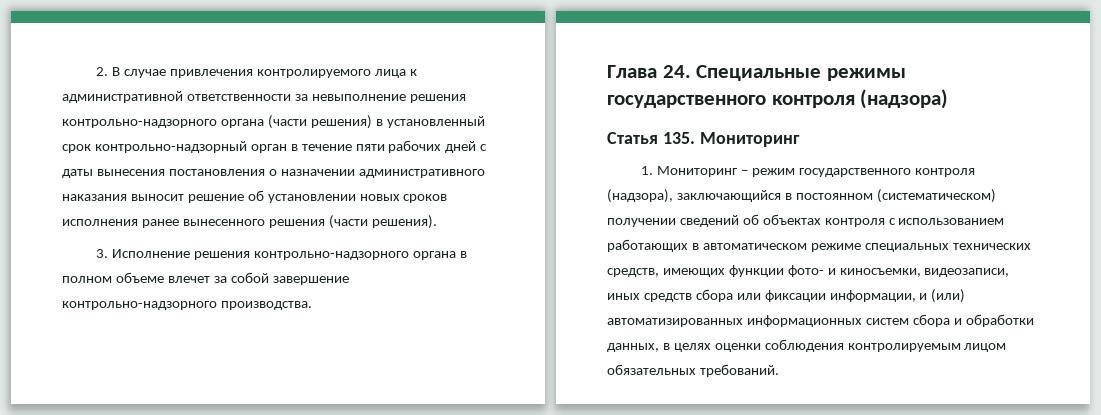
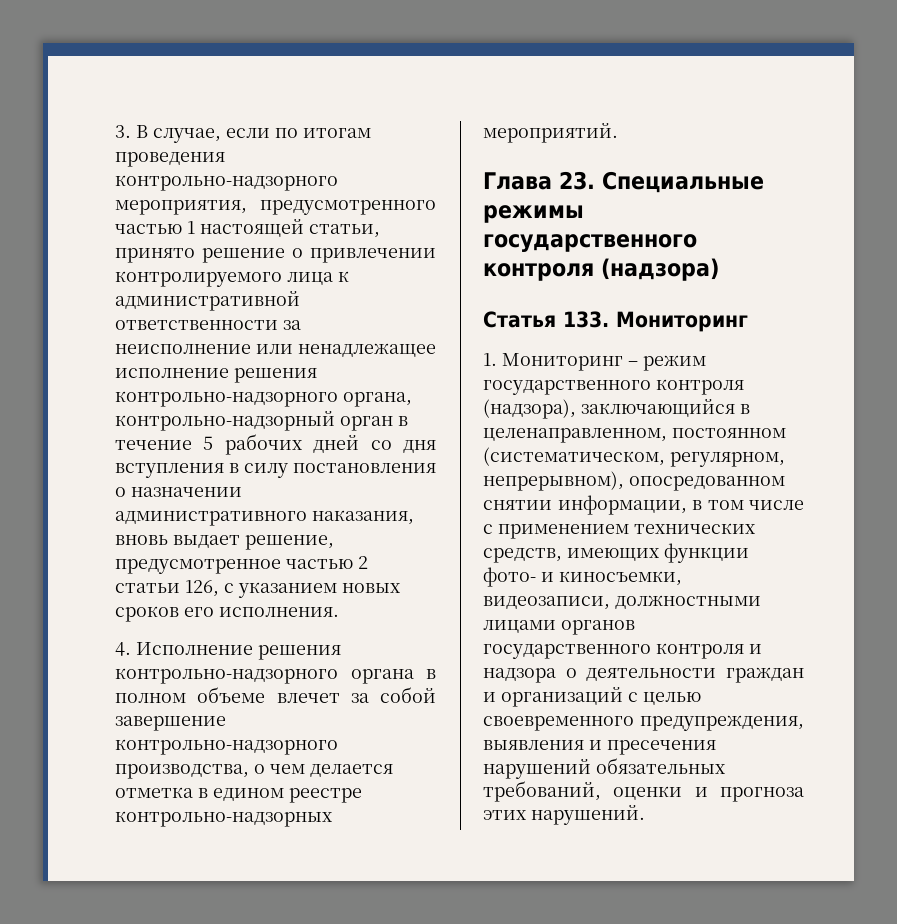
[96,67,254,78] 2. В случае привлечения -> [115,125,371,143] [115,152,225,167] [115,175,338,191] [115,200,436,215] [115,219,380,238] [115,248,436,263] 3. В случае, если по итогам проведения контрольно-надзорного мероприятия, предусмотренного частью 1 настоящей статьи, принято решение о привлечении
[311,94,466,103] [62,115,485,129] [62,144,91,153] невыполнение решения контрольно-надзорного органа (части решения) в установленный срок -> [115,343,436,357] [115,368,317,383] [115,391,412,407] неисполнение или ненадлежащее исполнение решения контрольно-надзорного органа,
[355,144,385,151] пяти -> [203,436,214,450] 5
[480,144,488,151] [62,169,485,178] [62,190,448,203] [62,215,437,229] [96,249,109,258] с даты вынесения постановления о назначении административного наказания выносит решение об установлении новых сроков исполнения ранее вынесенного решения (части решения). // 3. -> [370,440,436,453] [115,463,436,478] [115,487,242,497] [115,510,414,526] [115,535,334,550] [115,556,368,574] [115,580,400,598] [115,606,339,622] [115,642,131,656] со дня вступления в силу постановления о назначении административного наказания, вновь выдает решение, предусмотренное частью 2 статьи 126, с указанием новых сроков его исполнения. // 4.
[220,301,312,310] производства. -> [115,764,393,779] [115,787,362,803] [115,811,332,827] [483,123,618,143] производства, о чем делается отметка в едином реестре контрольно-надзорных мероприятий.
[662,65,691,78] 24. -> [559,171,595,190] 23.
[662,132,695,144] 135. -> [563,311,609,328] 133.
[795,189,996,203] [607,214,1005,227] [607,239,949,252] постоянном (систематическом) получении сведений об объектах контроля с использованием работающих в автоматическом режиме специальных -> [483,428,786,443] [483,447,785,467] [483,471,785,491] [483,495,804,515] [483,524,629,539] целенаправленном, постоянном (систематическом, регулярном, непрерывном), опосредованном снятии информации, в том числе с применением
[607,289,966,303] [607,314,1034,327] [607,339,1007,352] [607,364,779,377] иных средств сбора или фиксации информации, и (или) автоматизированных информационных систем сбора и обработки данных, в целях оценки соблюдения контролируемым лицом обязательных требований. -> [615,595,761,609] [483,620,635,635] [483,643,762,659] [483,667,804,683] [483,687,701,707] [483,715,804,731] [483,740,716,755] [483,758,725,779] [483,781,804,802] [483,805,645,825] должностными лицами органов государственного контроля и надзора о деятельности граждан и организаций с целью своевременного предупреждения, выявления и пресечения нарушений обязательных требований, оценки и прогноза этих нарушений.

